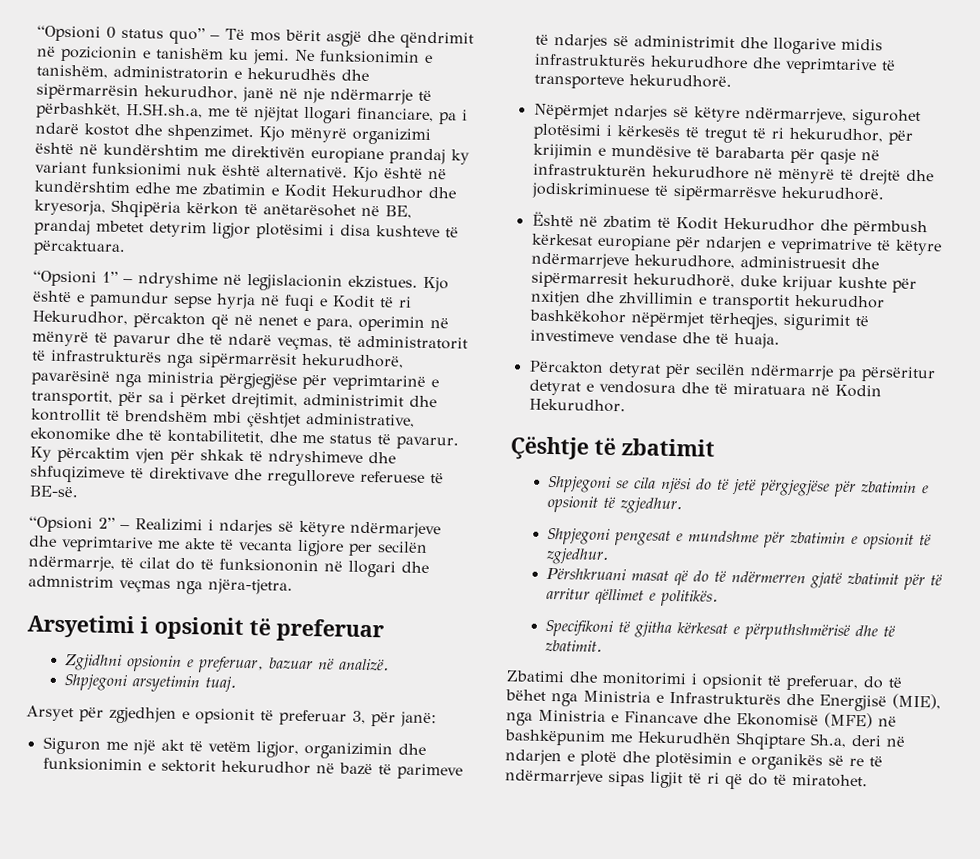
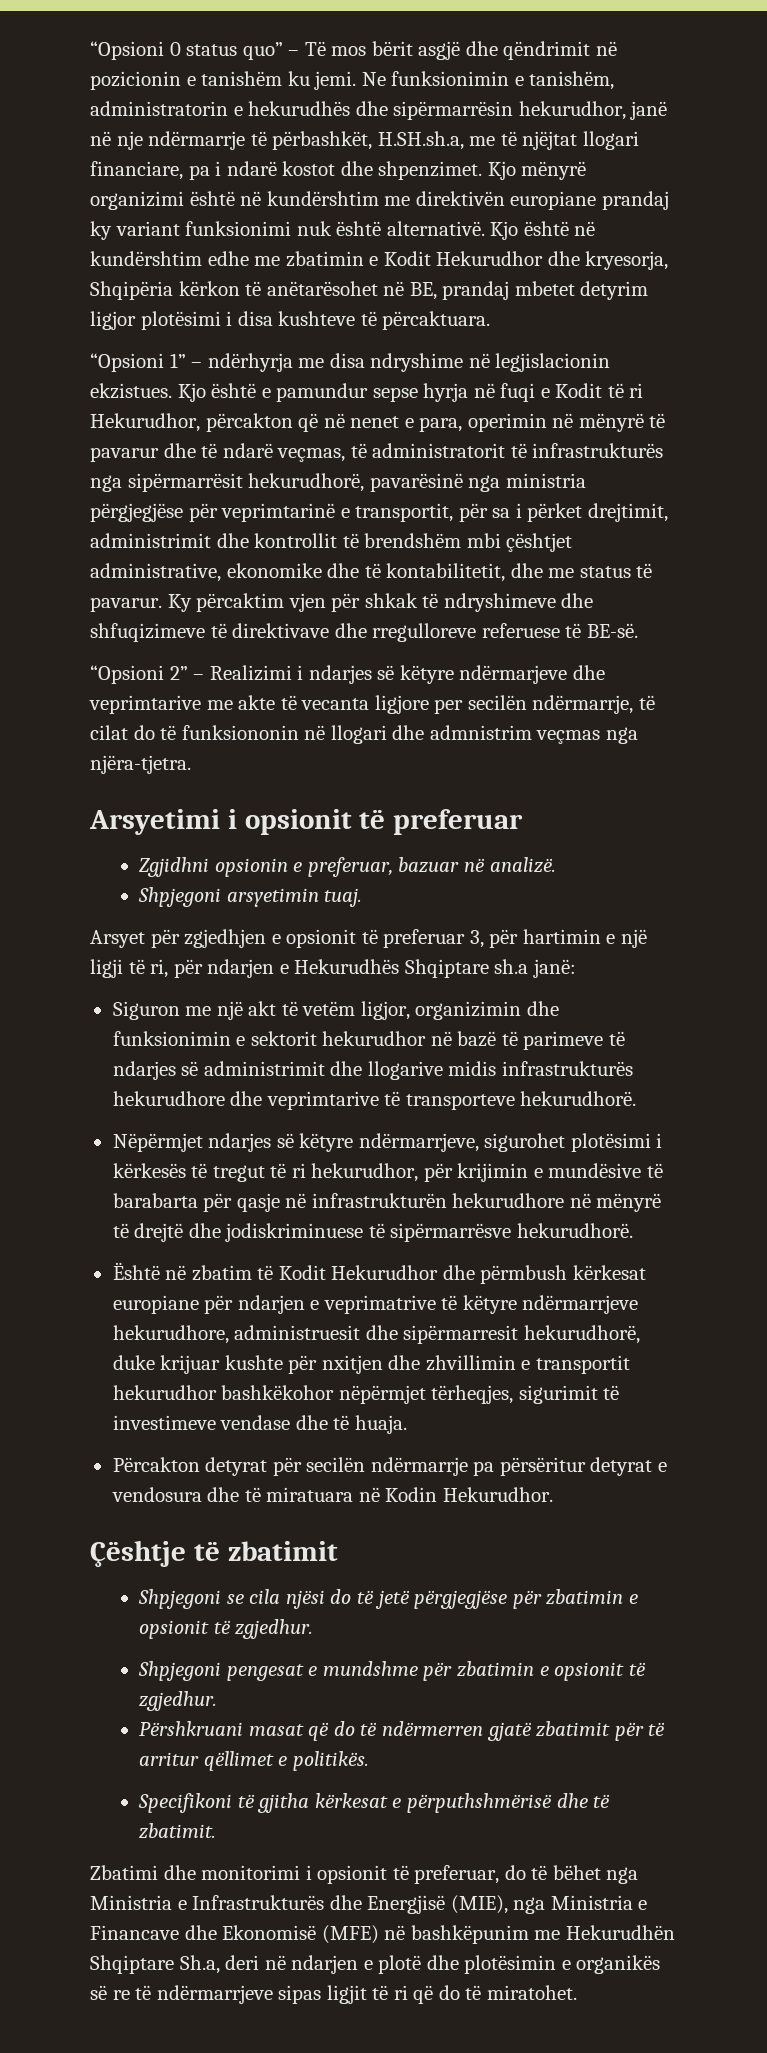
(133, 281) none -> [207,353,365,372] ndërhyrja me disa
(396, 719) none -> [522,929,647,948] [90,959,529,978] hartimin e një ligji të ri, për ndarjen e Hekurudhës Shqiptare sh.a

